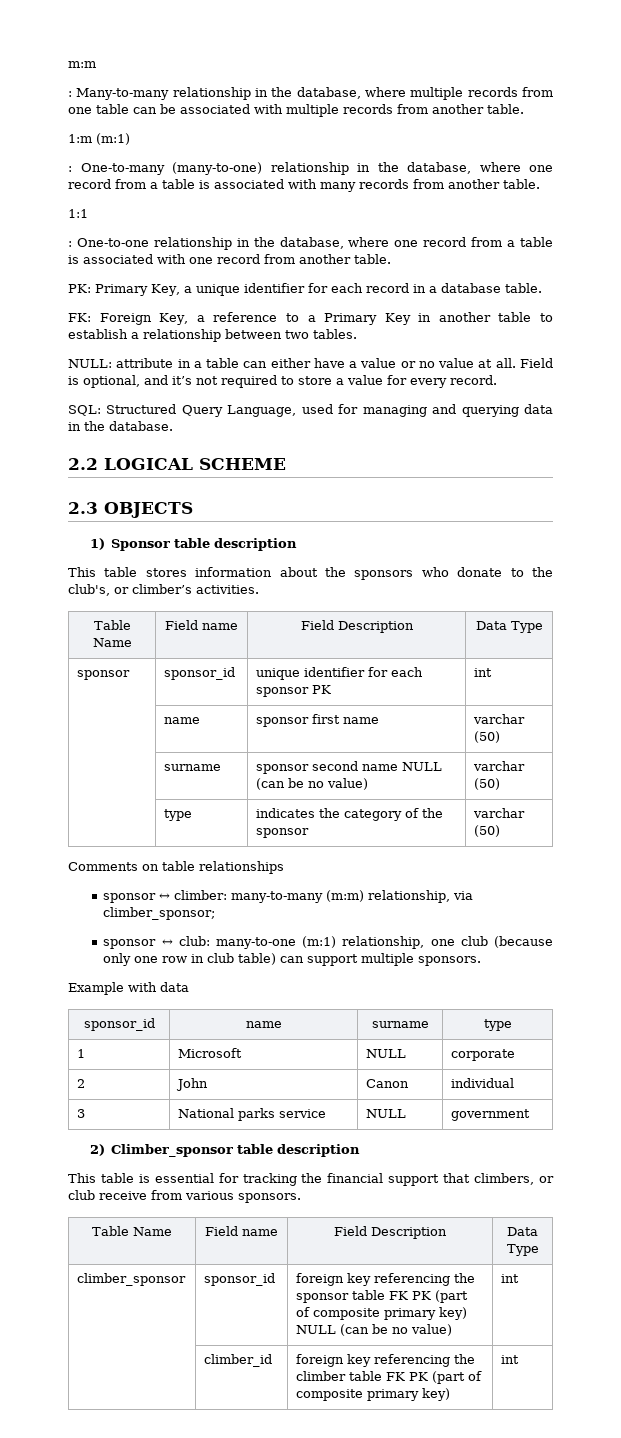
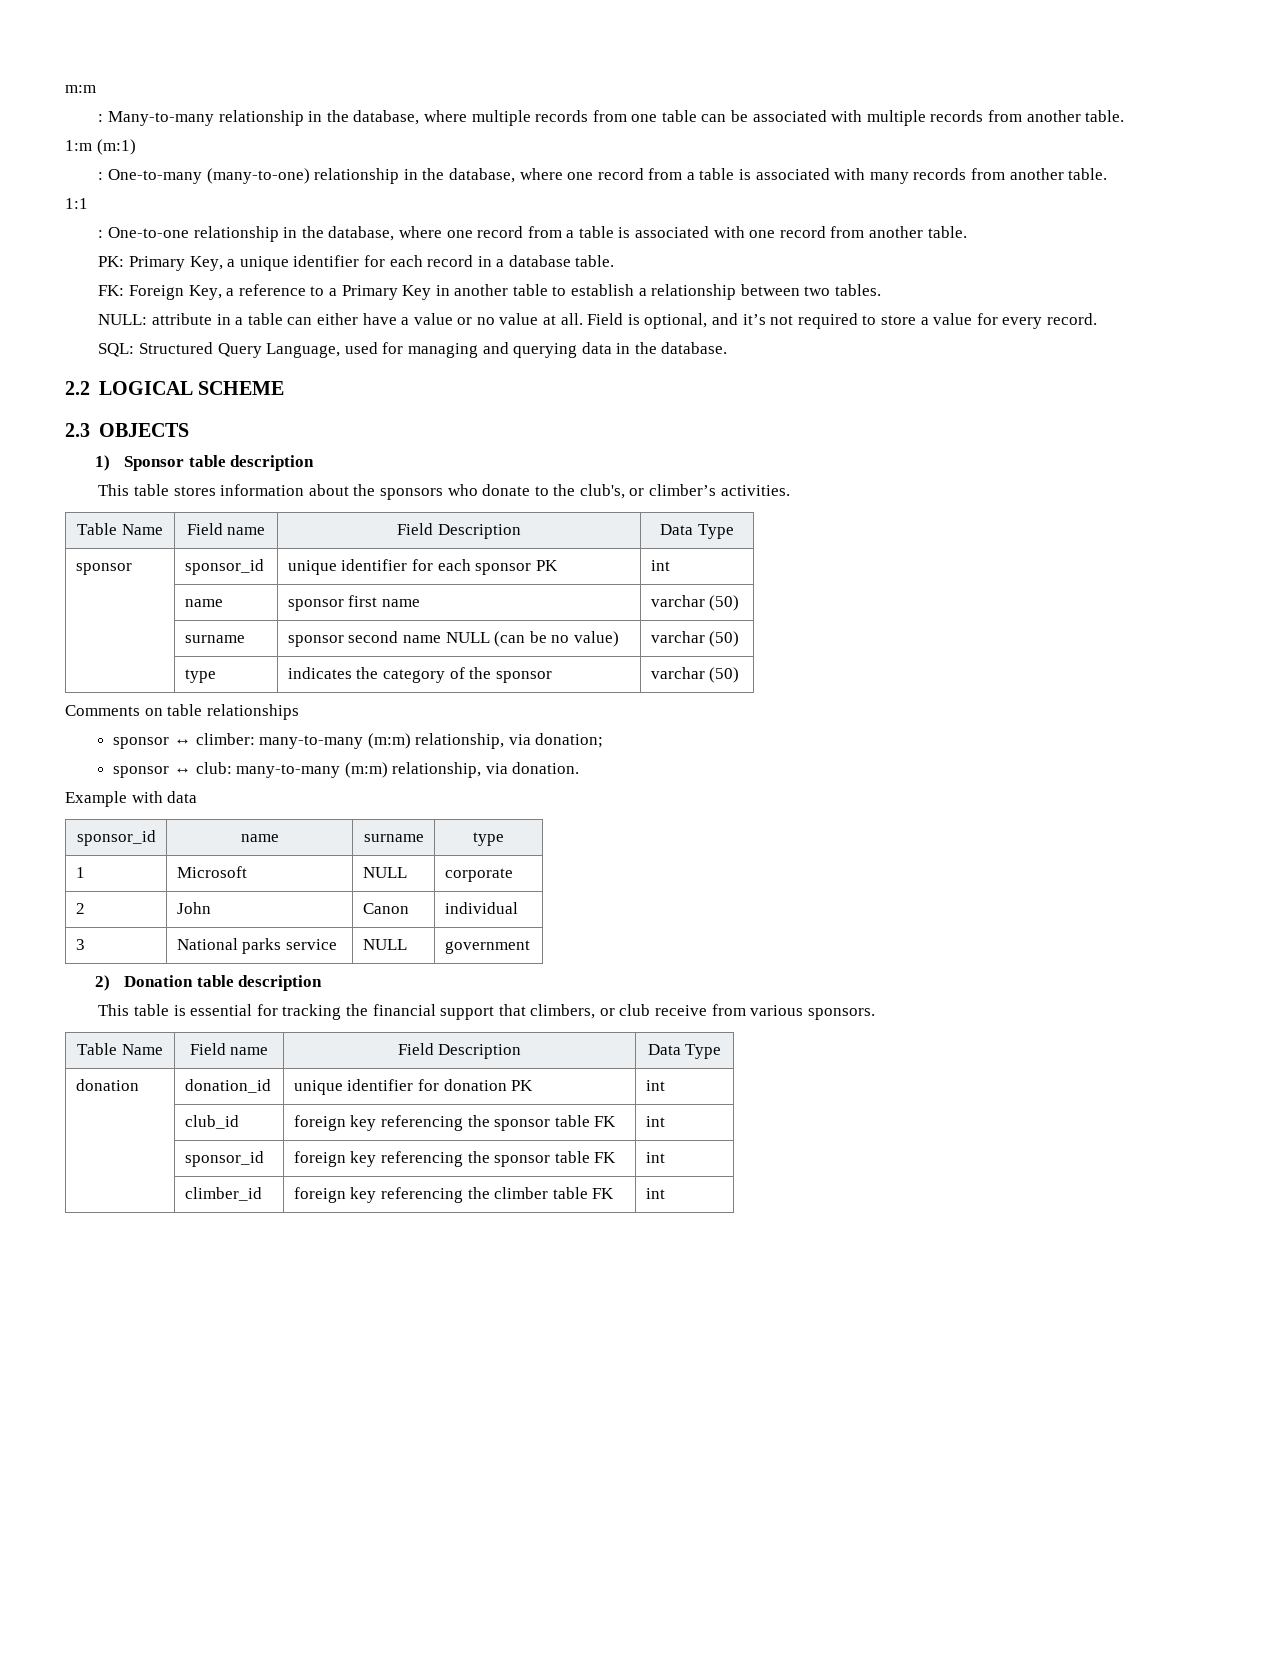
[103,907,216,920] climber_sponsor; -> [535,733,604,748] donation;
[215,936,554,949] [103,953,482,966] many-to-one (m:1) relationship, one club (because only one row in club table) can support multiple sponsors. -> [236,762,580,778] many-to-many (m:m) relationship, via donation.
[111,1144,234,1157] Climber_sponsor -> [124,975,194,987] Donation
[77,1273,187,1286] climber_sponsor -> [75,1079,139,1091] [184,1079,271,1093] [293,1079,534,1095] [645,1080,665,1091] [184,1115,239,1129] [293,1115,617,1131] [645,1116,665,1127] donation | donation_id | unique identifier for donation PK | int // | club_id | foreign key referencing the sponsor table FK | int //
[412,1290,469,1303] [296,1307,468,1320] [296,1324,453,1336] PK (part of composite primary key) NULL (can be no value) -> (617, 1157) none
[409,1371,483,1384] [296,1388,451,1401] PK (part of composite primary key) -> (615, 1193) none

